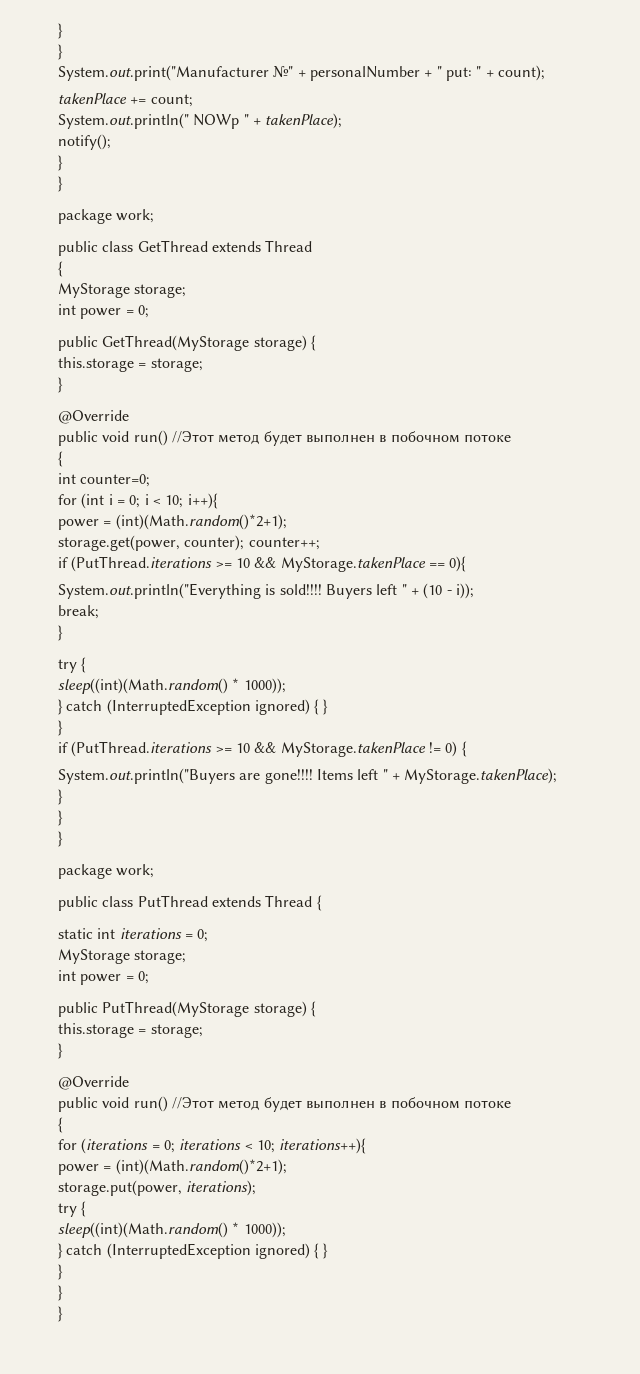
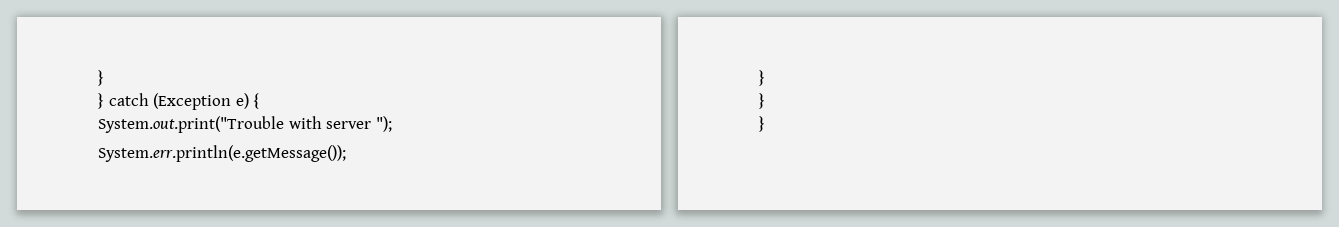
[58,23,63,39] [58,44,63,60] [58,65,545,81] [58,93,193,107] [58,113,343,129] [58,134,111,150] [58,155,63,171] [58,176,63,192] [58,209,155,224] [58,240,313,256] [58,261,63,277] [58,283,187,298] [58,304,149,319] [58,335,316,351] [58,357,203,372] [58,377,63,393] [58,410,129,424] [58,430,511,446] [58,451,63,467] [58,473,151,487] [58,493,218,509] [58,514,287,530] [58,535,320,551] [58,556,467,572] [58,583,474,599] [58,605,99,619] [58,625,63,641] [58,657,87,673] [58,678,286,694] [58,699,328,715] [58,720,63,736] [58,741,467,757] [58,768,558,784] [58,789,63,805] [58,810,63,826] [58,831,63,847] [58,864,155,879] [58,895,322,911] [58,928,209,942] [58,949,187,964] [58,970,149,985] [58,1001,316,1017] [58,1023,203,1038] [58,1043,63,1059] [58,1076,129,1090] [58,1096,511,1112] [58,1117,63,1133] [58,1138,367,1154] [58,1159,287,1175] [58,1180,257,1196] [58,1201,87,1217] [58,1222,286,1238] [58,1243,328,1259] } // } // System.out.print("Manufacturer №" + personalNumber + " put: " + count); // takenPlace += count; // System.out.println(" NOWp " + takenPlace); // notify(); // } // } // package work; // public class GetThread extends Thread // { // MyStorage storage; // int power = 0; // public GetThread(MyStorage storage) { // this.storage = storage; // } // @Override // public void run() //Этот метод будет выполнен в побочном потоке // { // int counter=0; // for (int i = 0; i < 10; i++){ // power = (int)(Math.random()*2+1); // storage.get(power, counter); counter++; // if (PutThread.iterations >= 10 && MyStorage.takenPlace == 0){ // System.out.println("Everything is sold!!!! Buyers left " + (10 - i)); // break; // } // try { // sleep((int)(Math.random() * 1000)); // } catch (InterruptedException ignored) { } // } // if (PutThread.iterations >= 10 && MyStorage.takenPlace != 0) { // System.out.println("Buyers are gone!!!! Items left " + MyStorage.takenPlace); // } // } // } // package work; // public class PutThread extends Thread { // static int iterations = 0; // MyStorage storage; // int power = 0; // public PutThread(MyStorage storage) { // this.storage = storage; // } // @Override // public void run() //Этот метод будет выполнен в побочном потоке // { // for (iterations = 0; iterations < 10; iterations++){ // power = (int)(Math.random()*2+1); // storage.put(power, iterations); // try { // sleep((int)(Math.random() * 1000)); // } catch (InterruptedException ignored) { } -> [98,70,104,86] [98,93,260,110] [98,116,392,133] [98,145,346,162] } // } catch (Exception e) { // System.out.print("Trouble with server "); // System.err.println(e.getMessage());

